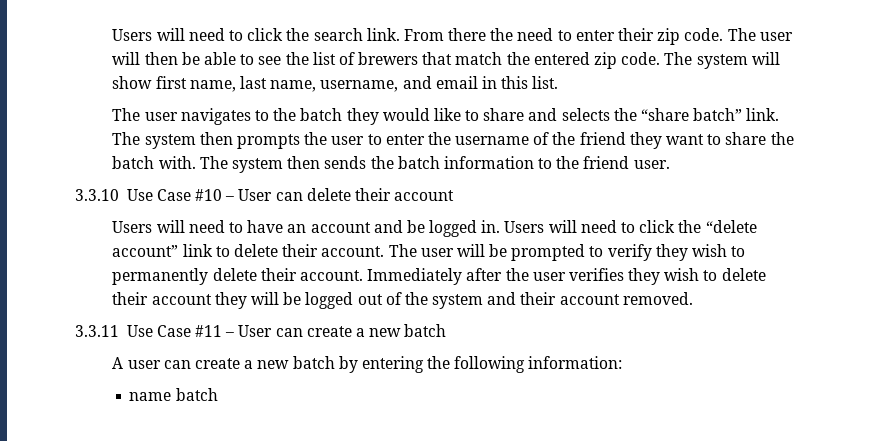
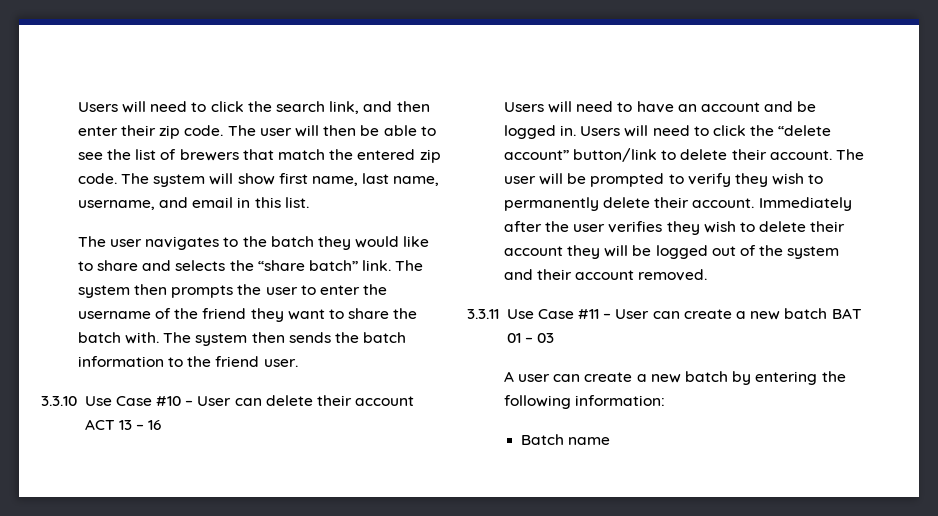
[366,28,572,41] link. From there the need to -> [329,101,430,114] link, and then
(455, 195) none -> [84,419,162,430] ACT 13 – 16
[182,244,213,257] link -> [573,148,658,162] button/link
(447, 330) none -> [831,308,862,319] [506,333,555,343] BAT 01 – 03
[129,388,218,401] name batch -> [520,434,611,445] Batch name

